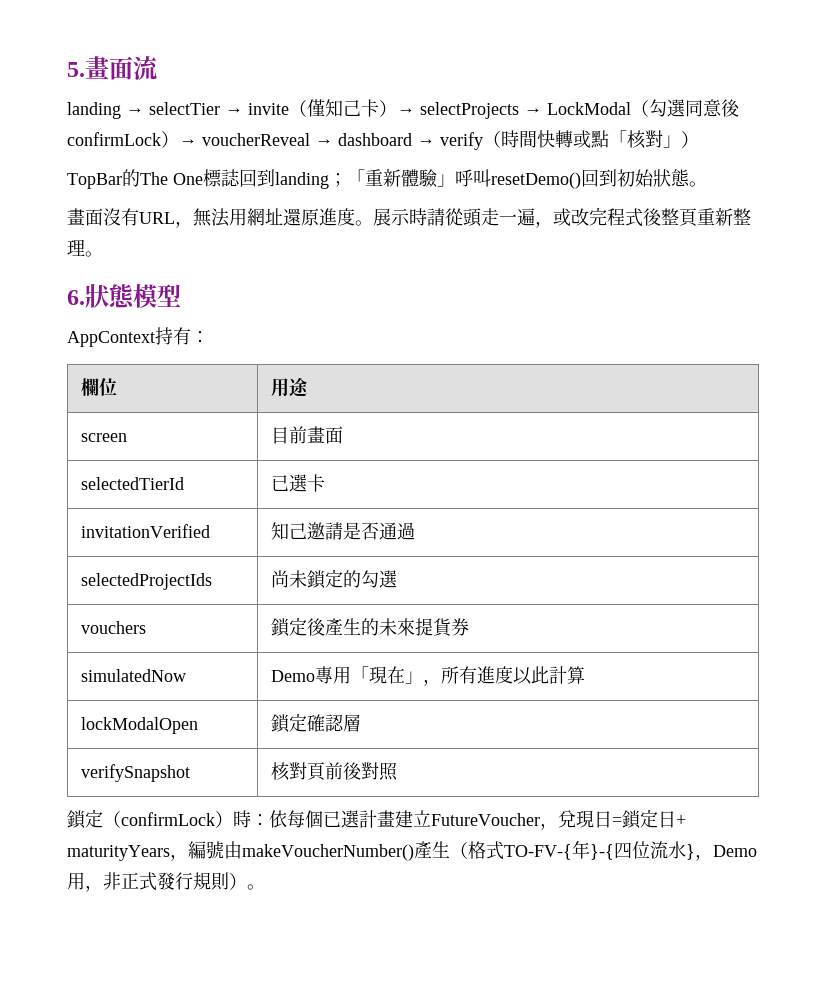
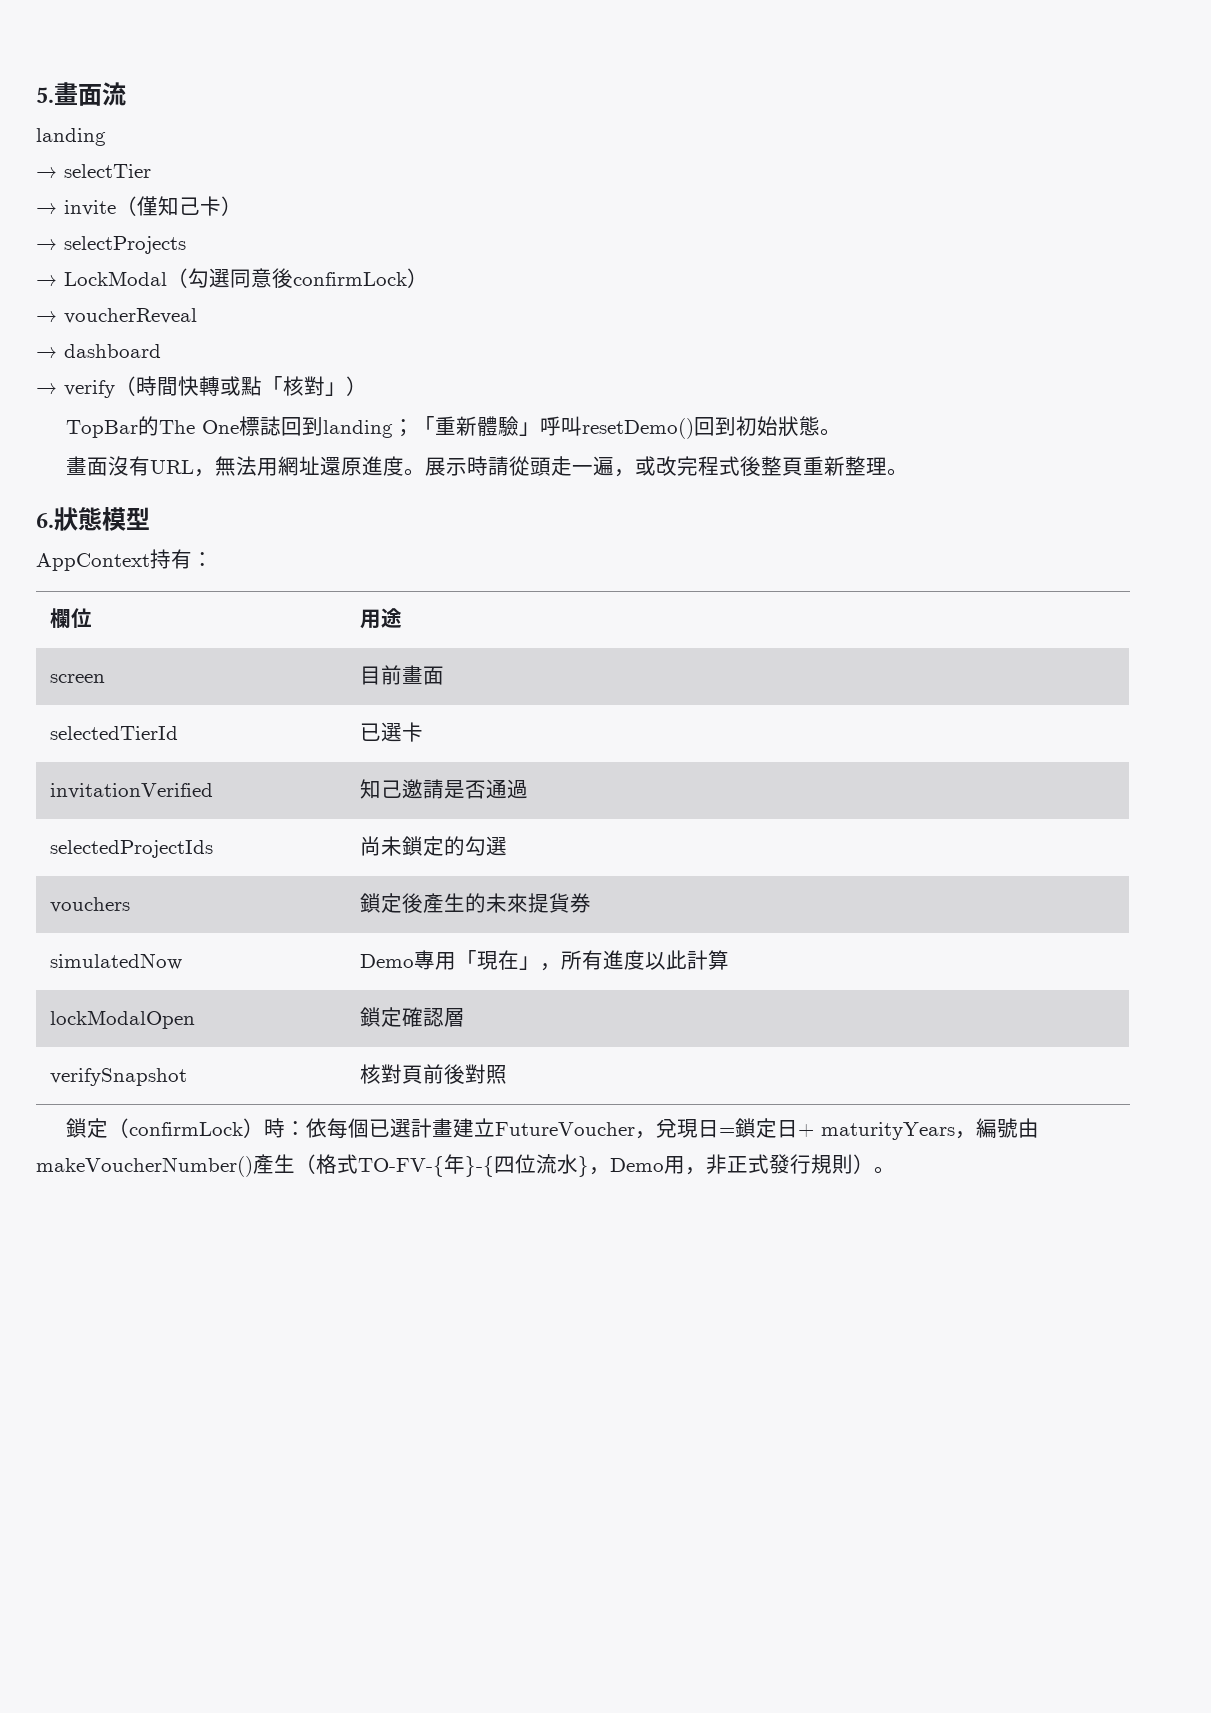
(121, 110) none -> (106, 137) //
(220, 108) none -> (151, 171) //
(397, 108) none -> (242, 206) //
(519, 110) none -> (186, 245) //
(179, 139) none -> (428, 278) //
(310, 139) none -> (197, 316) //
(412, 139) none -> (161, 351) //

